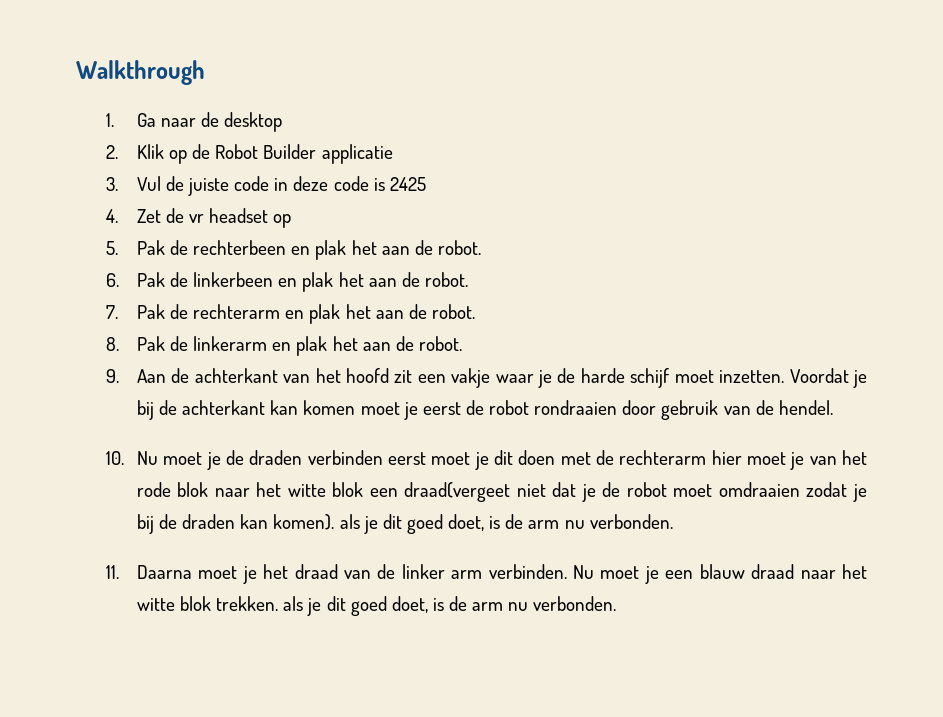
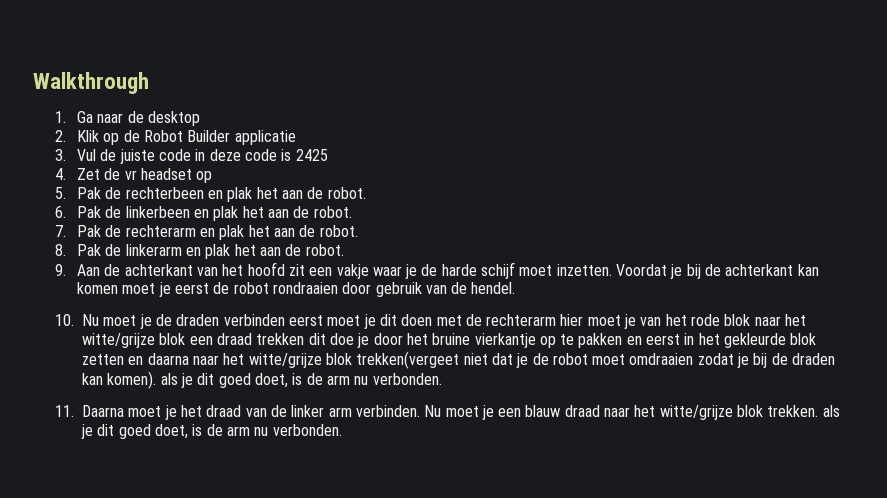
[287,484,326,497] witte -> [81,333,155,348] witte/grijze
[404,482,511,502] draad(vergeet -> [216,333,817,348] [81,351,460,369] draad trekken dit doe je door het bruine vierkantje op te pakken en eerst in het gekleurde blok zetten en daarna naar het witte/grijze blok trekken(vergeet
[136,598,175,611] witte -> [659,405,733,420] witte/grijze

